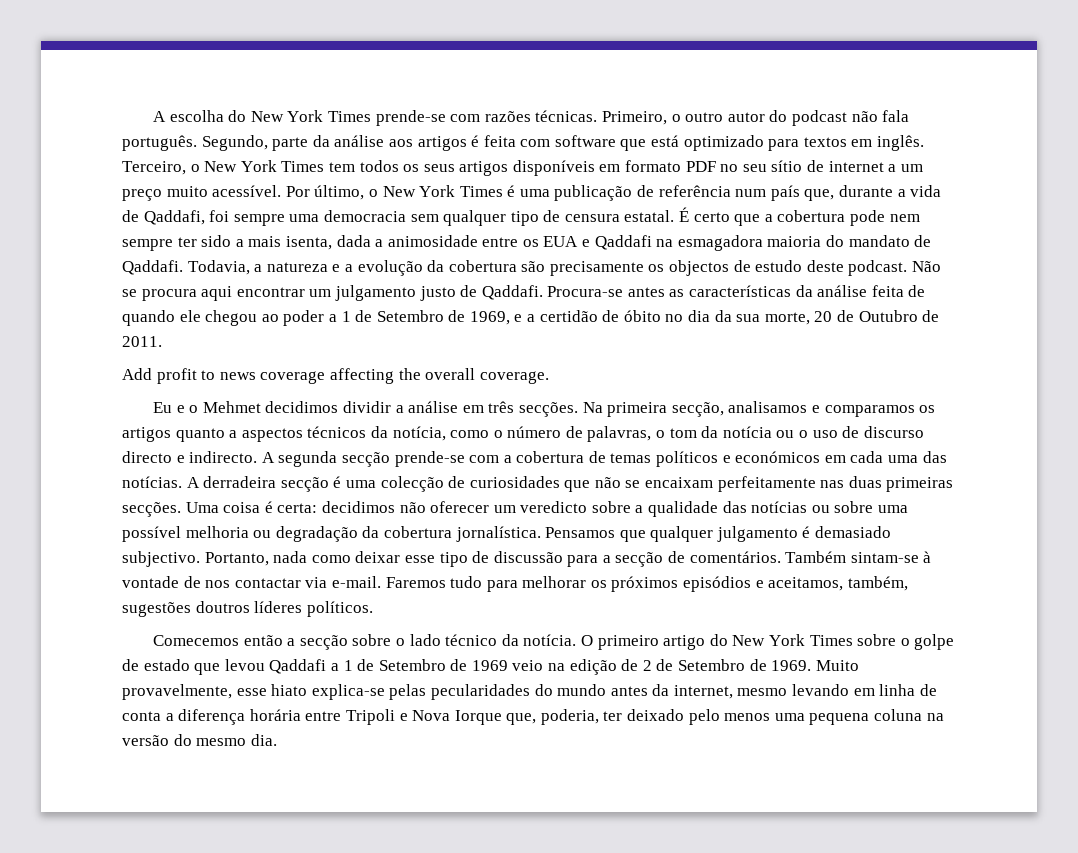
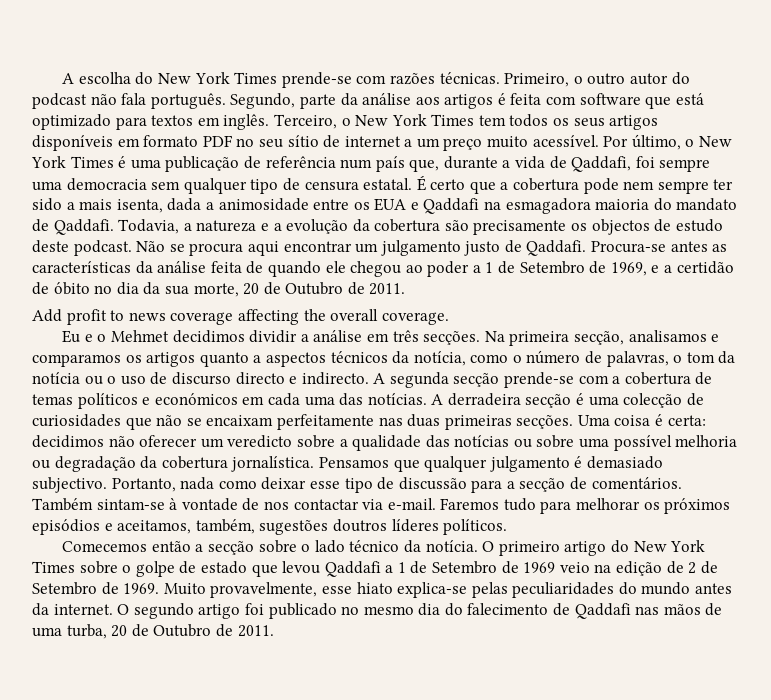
[430,684,530,700] pecularidades -> [512,582,615,598] peculiaridades
[673,684,937,699] [122,709,944,725] [122,734,277,746] internet, mesmo levando em linha de conta a diferença horária entre Tripoli e Nova Iorque que, poderia, ter deixado pelo menos uma pequena coluna na versão do mesmo dia. -> [53,603,723,619] [32,624,274,639] internet. O segundo artigo foi publicado no mesmo dia do falecimento de Qaddafi nas mãos de uma turba, 20 de Outubro de 2011.

